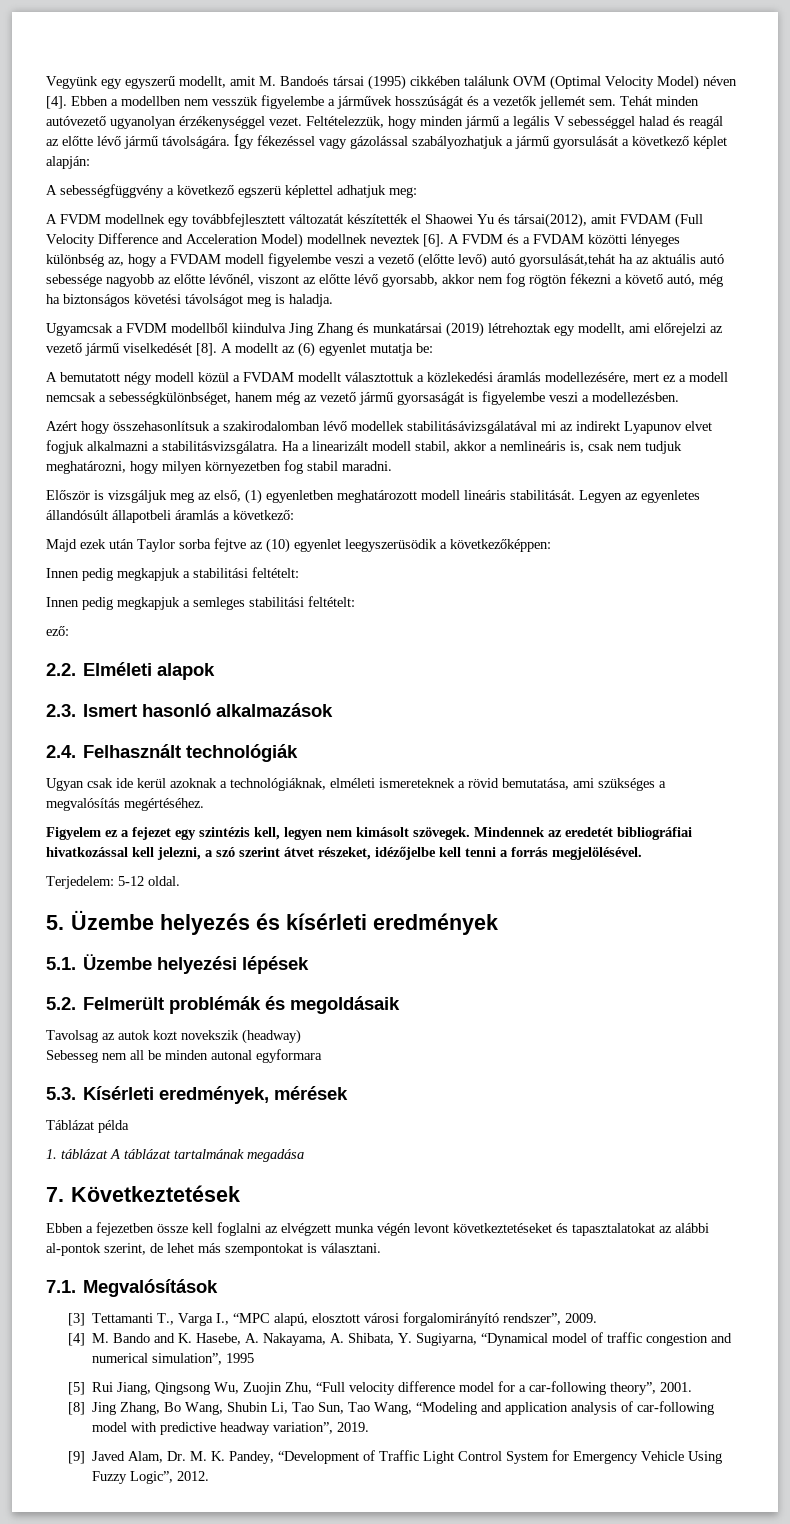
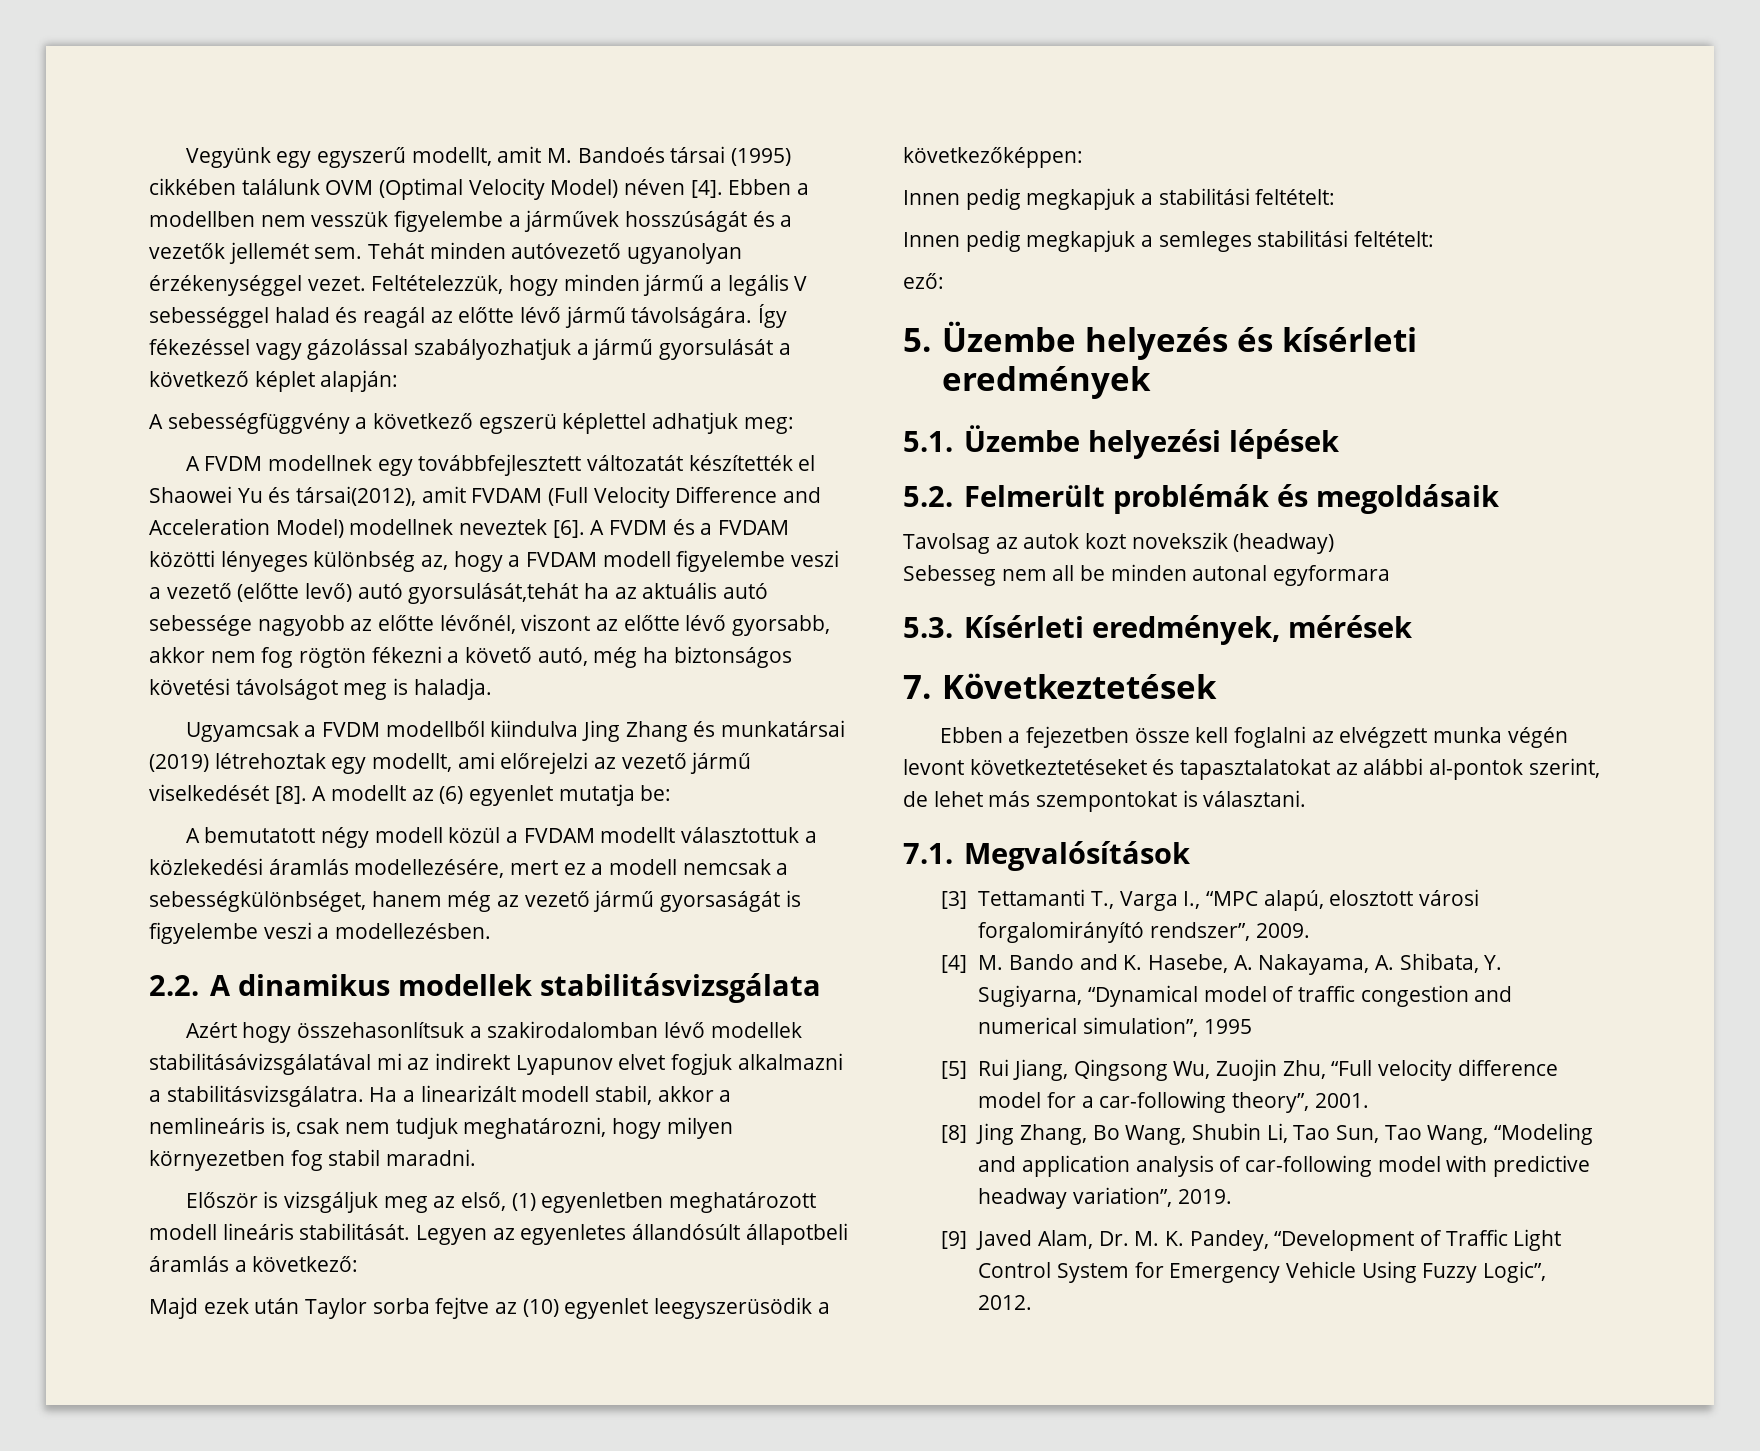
(679, 397) none -> [149,973,821,1003] // 2.2. A dinamikus modellek stabilitásvizsgálata
[46,662,216,680] [46,703,334,717] [46,744,299,762] [46,778,666,791] [46,798,204,811] [46,827,692,840] [46,846,642,860] [46,876,180,889] // 2.2. Elméleti alapok // 2.3. Ismert hasonló alkalmazások // 2.4. Felhasznált technológiák // Ugyan csak ide kerül azoknak a technológiáknak, elméleti ismereteknek a rövid bemutatása, ami szükséges a megvalósítás megértéséhez. // Figyelem ez a fejezet egy szintézis kell, legyen nem kimásolt szövegek. Mindennek az eredetét bibliográfiai hivatkozással kell jelezni, a szó szerint átvet részeket, idézőjelbe kell tenni a forrás megjelölésével. // Terjedelem: 5-12 oldal. -> (944, 281) none
[46,1120,129,1133] [46,1149,304,1162] // Táblázat példa // 1. táblázat A táblázat tartalmának megadása -> (1413, 626) none

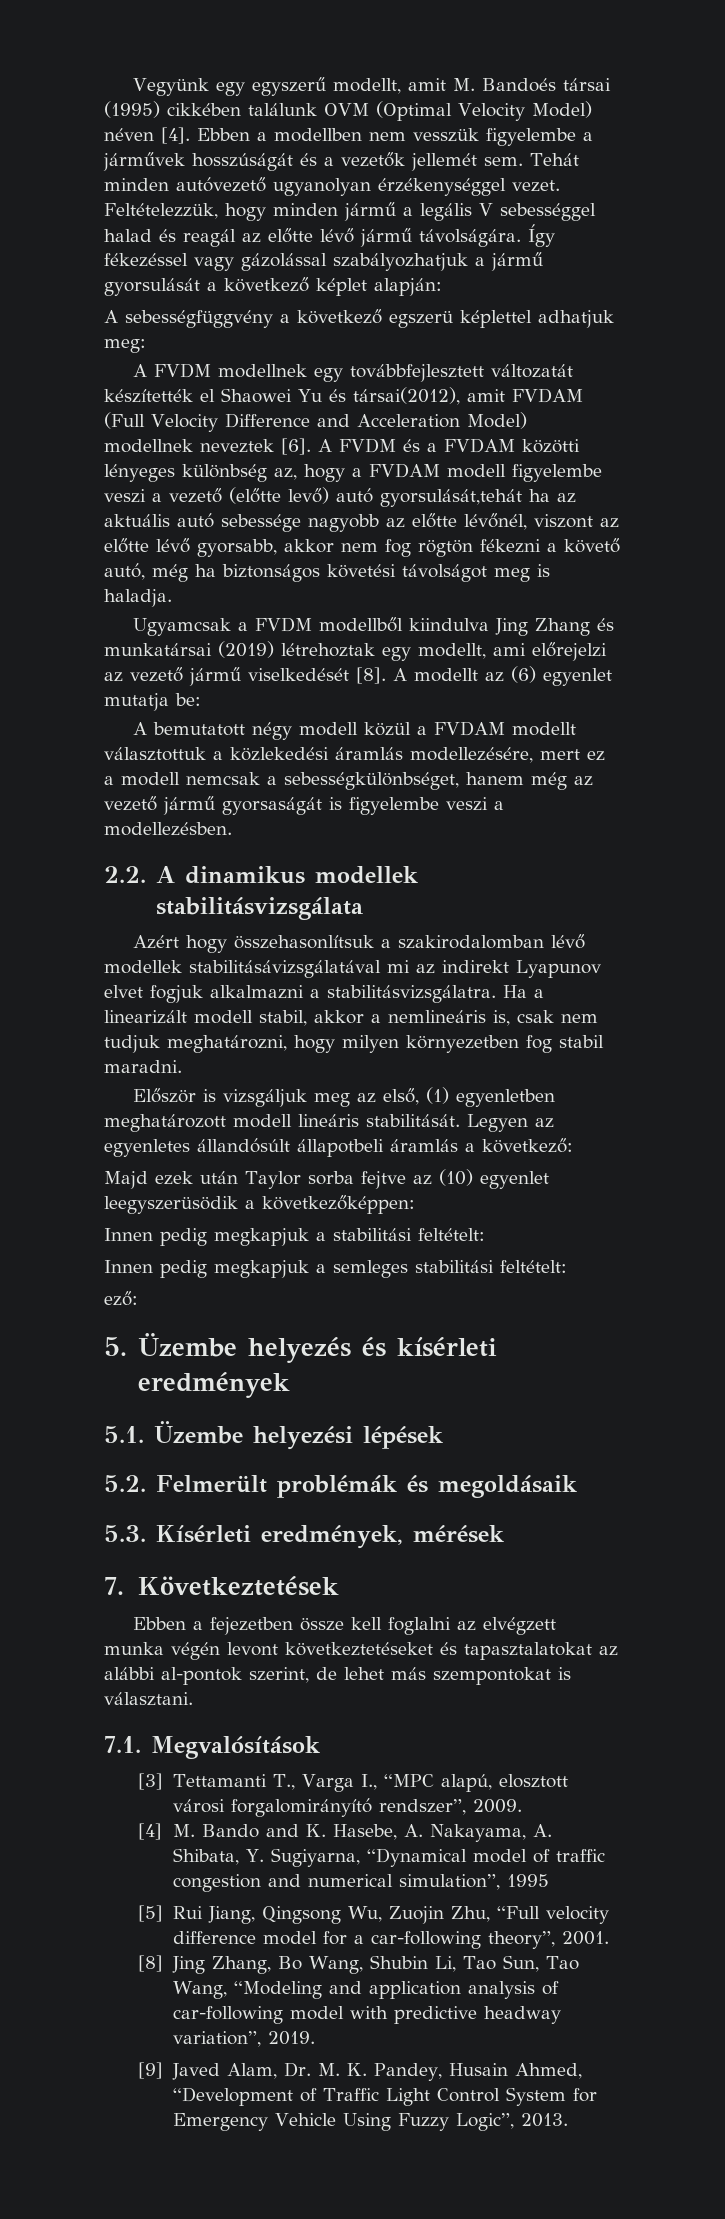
[903,532,1335,554] [903,564,1391,586] // Tavolsag az autok kozt novekszik (headway) // Sebesseg nem all be minden autonal egyformara -> (577, 1486) none
(1269, 1240) none -> [448,2063,582,2079] Husain Ahmed,
[978,1295,1033,1310] 2012. -> [520,2113,568,2127] 2013.

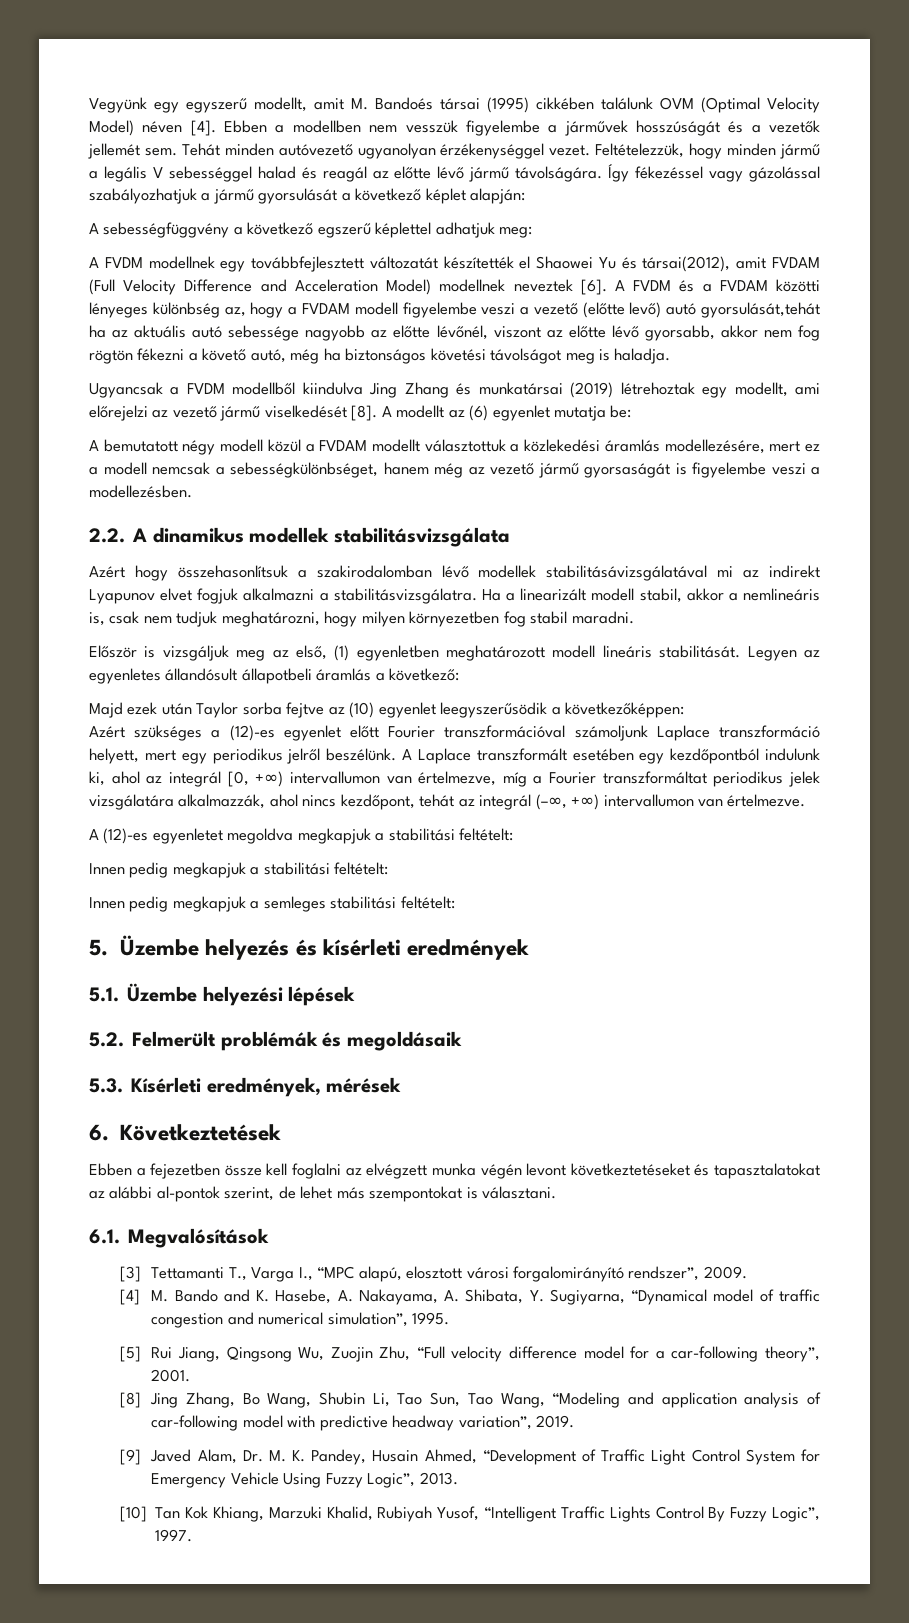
[389,311,453,328] egszerü -> [317,222,371,238] egszerű
[133,618,232,636] Ugyamcsak -> [89,382,163,398] Ugyancsak
[197,1138,290,1153] állandósúlt -> [165,668,238,681] állandósult
[104,1196,238,1214] leegyszerüsödik -> [440,702,548,718] leegyszerűsödik
(415, 1204) none -> [89,725,821,741] [89,748,821,764] [89,771,820,787] [89,794,806,810] [89,828,514,844] // Azért szükséges a (12)-es egyenlet előtt Fourier transzformációval számoljunk Laplace transzformáció helyett, mert egy periodikus jelről beszélünk. A Laplace transzformált esetében egy kezdőpontból indulunk ki, ahol az integrál [0, +∞) intervallumon van értelmezve, míg a Fourier transzformáltat periodikus jelek vizsgálatára alkalmazzák, ahol nincs kezdőpont, tehát az integrál (–∞, +∞) intervallumon van értelmezve. // A (12)-es egyenletet megoldva megkapjuk a stabilitási feltételt:
[104,1291,138,1306] // ező: -> (455, 902) none
[104,1577,124,1595] 7. -> [89,1124,109,1141] 6.
[104,1736,141,1753] 7.1. -> [89,1229,120,1244] 6.1.
[506,1874,549,1887] 1995 -> [412,1312,450,1325] 1995.
(568, 2120) none -> [120,1506,821,1522] [155,1529,193,1542] // [10] Tan Kok Khiang, Marzuki Khalid, Rubiyah Yusof, “Intelligent Traffic Lights Control By Fuzzy Logic”, 1997.

